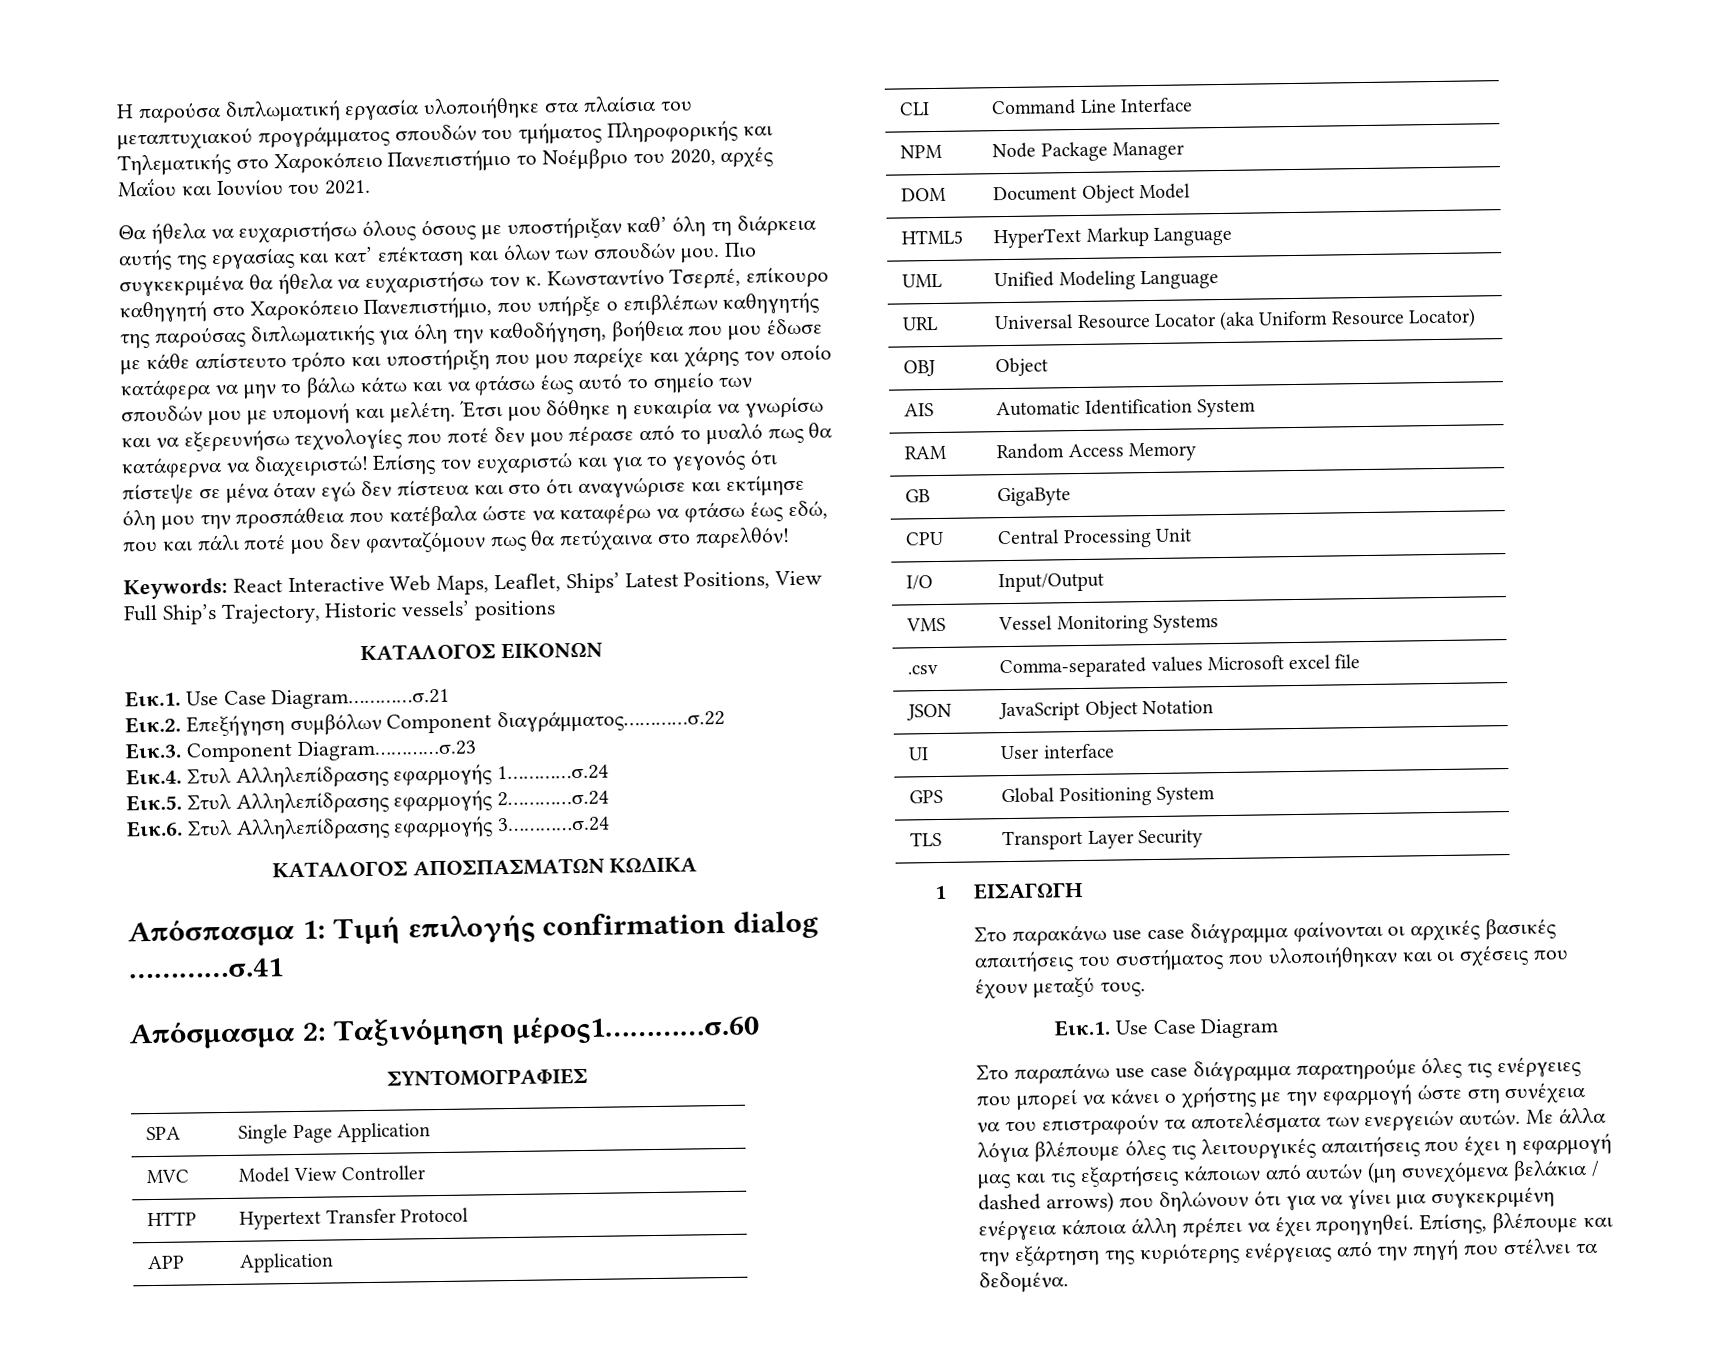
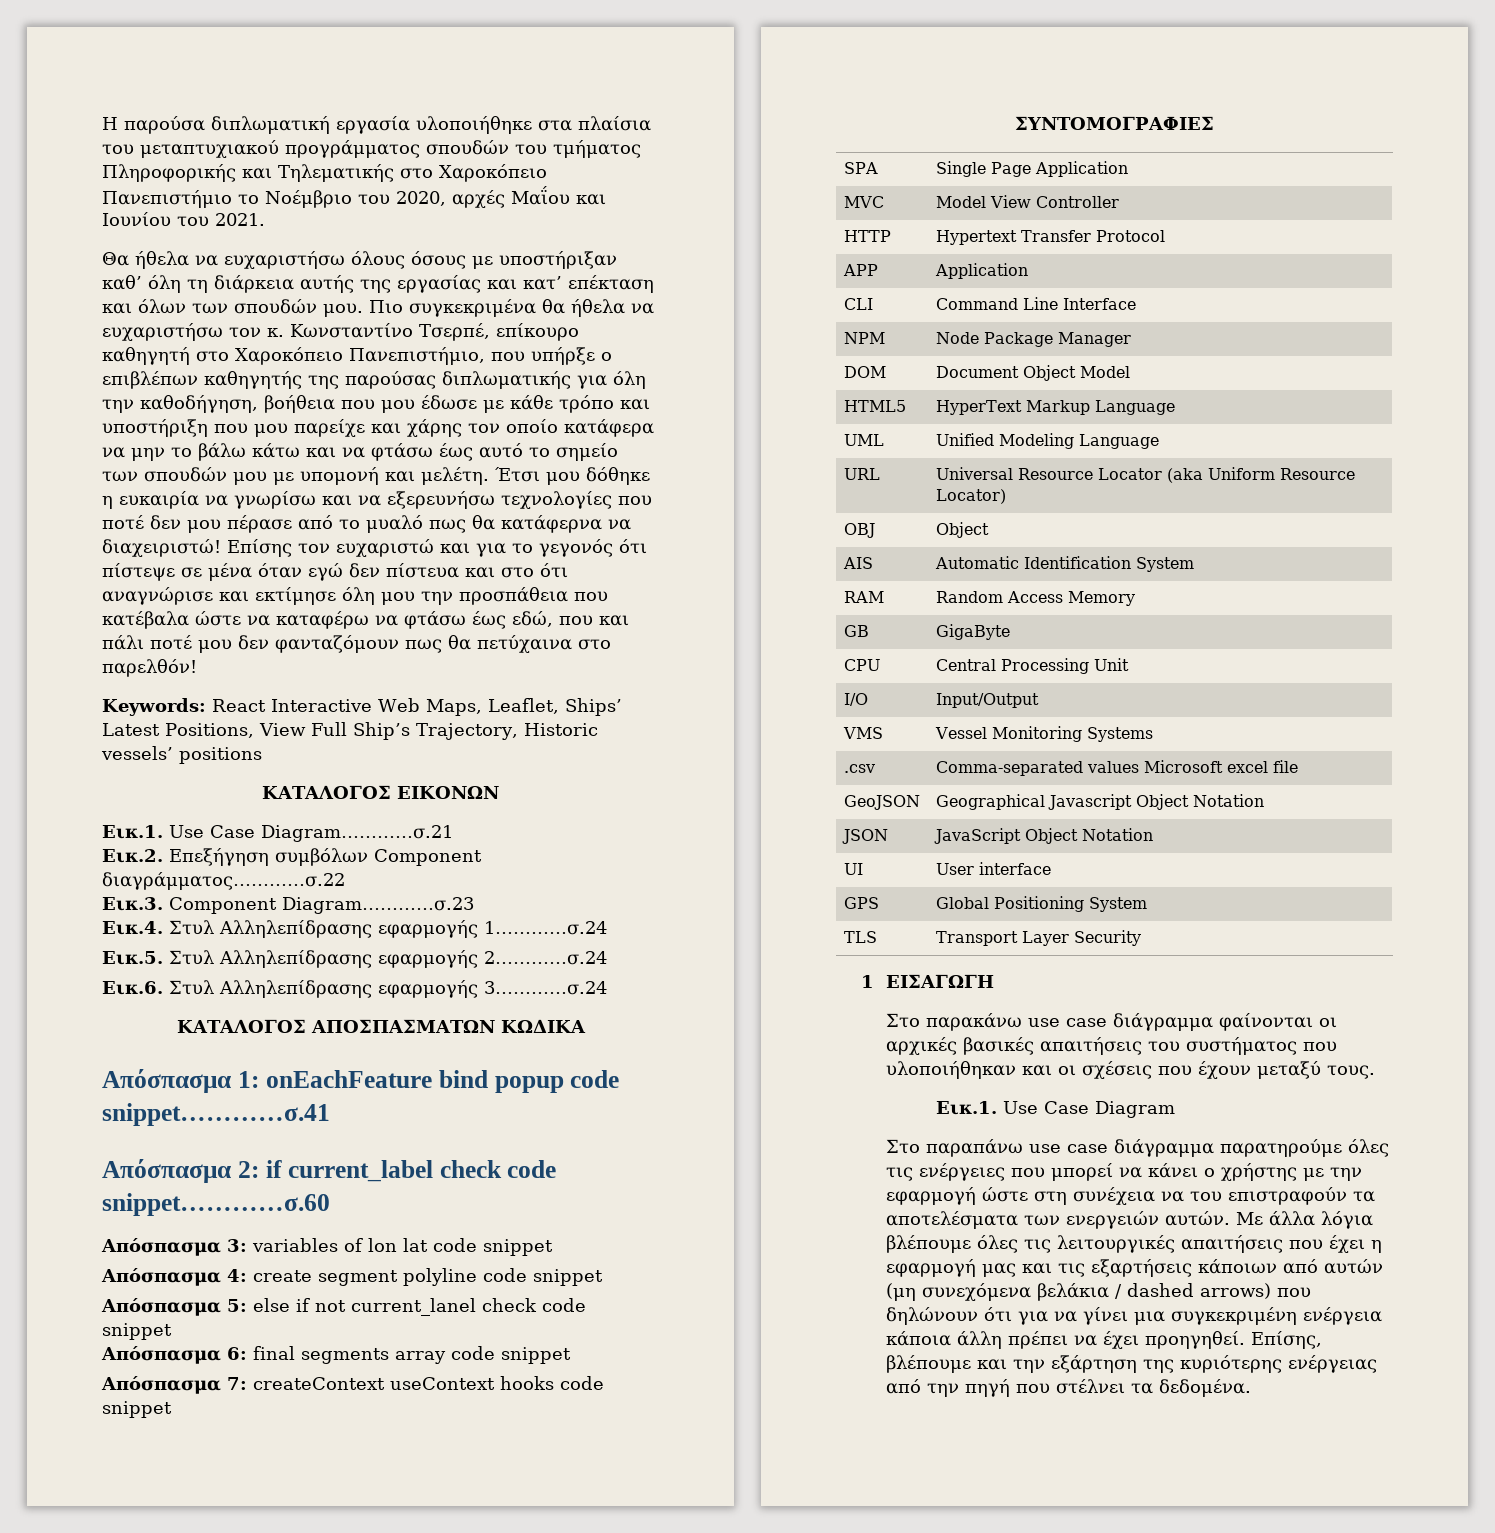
[194,352,287,369] απίστευτο -> (553, 402) none
[333,910,819,945] [128,958,284,979] [129,1013,761,1050] Τιμή επιλογής confirmation dialog …………σ.41 // Απόσμασμα 2: Ταξινόμηση μέρος1…………σ.60 -> [265,1070,620,1093] [102,1103,330,1126] [102,1159,557,1183] [102,1193,330,1216] [101,1238,553,1256] [101,1268,603,1286] [101,1298,586,1316] [102,1323,172,1340] [101,1346,571,1364] [101,1376,604,1394] [102,1401,172,1418] onEachFeature bind popup code snippet…………σ.41 // Απόσπασμα 2: if current_label check code snippet…………σ.60 // Απόσπασμα 3: variables of lon lat code snippet // Απόσπασμα 4: create segment polyline code snippet // Απόσπασμα 5: else if not current_lanel check code snippet // Απόσπασμα 6: final segments array code snippet // Απόσπασμα 7: createContext useContext hooks code snippet
(1361, 661) none -> [843,795,920,810] [935,794,1264,810] // GeoJSON | Geographical Javascript Object Notation

